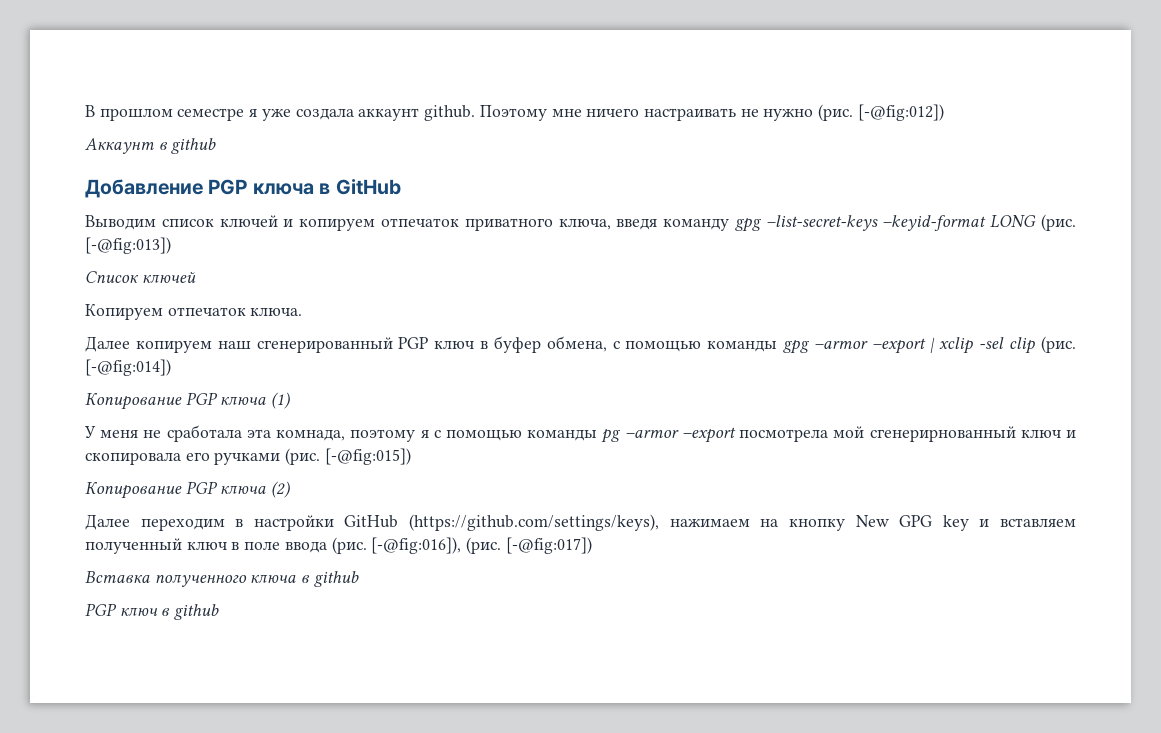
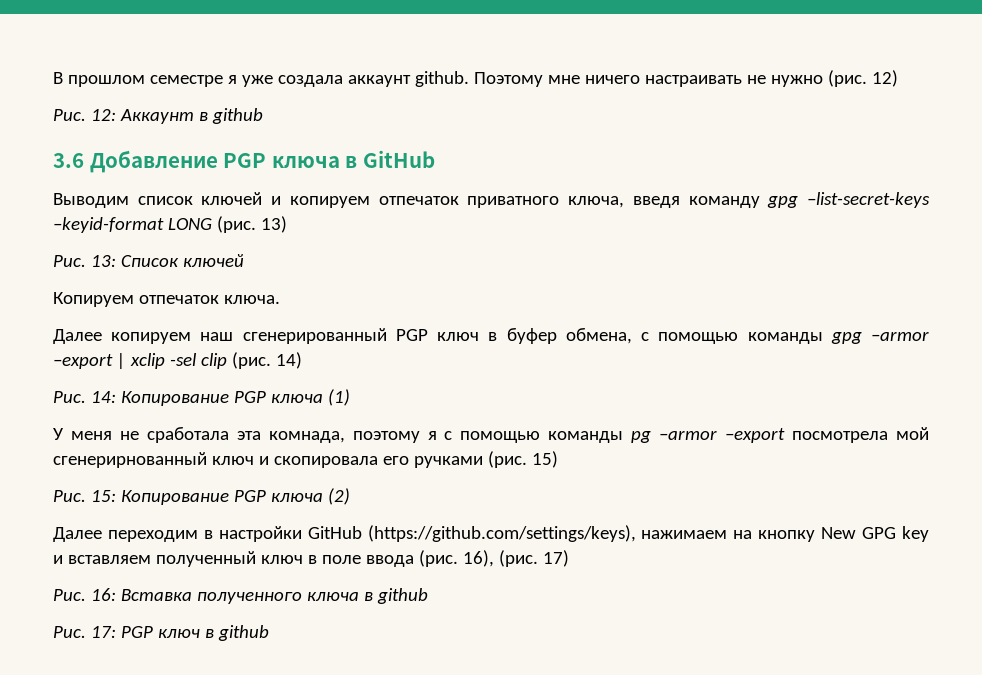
[857,104,944,121] [-@fig:012]) // -> [871,70,898,87] [53,109,116,121] 12) // Рис. 12:
(217, 146) none -> [53,153,84,168] 3.6
[85,237,171,254] [-@fig:013]) // -> [260,216,287,233] [53,255,116,267] 13) // Рис. 13:
[85,359,171,376] [-@fig:014]) // -> [275,352,302,369] [53,391,116,403] 14) // Рис. 14:
[324,448,411,465] [-@fig:015]) // -> [531,451,558,468] [53,490,116,502] 15) // Рис. 15:
[371,537,592,554] [-@fig:016]), (рис. [-@fig:017]) // -> [462,550,569,567] [53,588,116,601] 16), (рис. 17) // Рис. 16:
(359, 579) none -> [53,626,116,638] Рис. 17:

